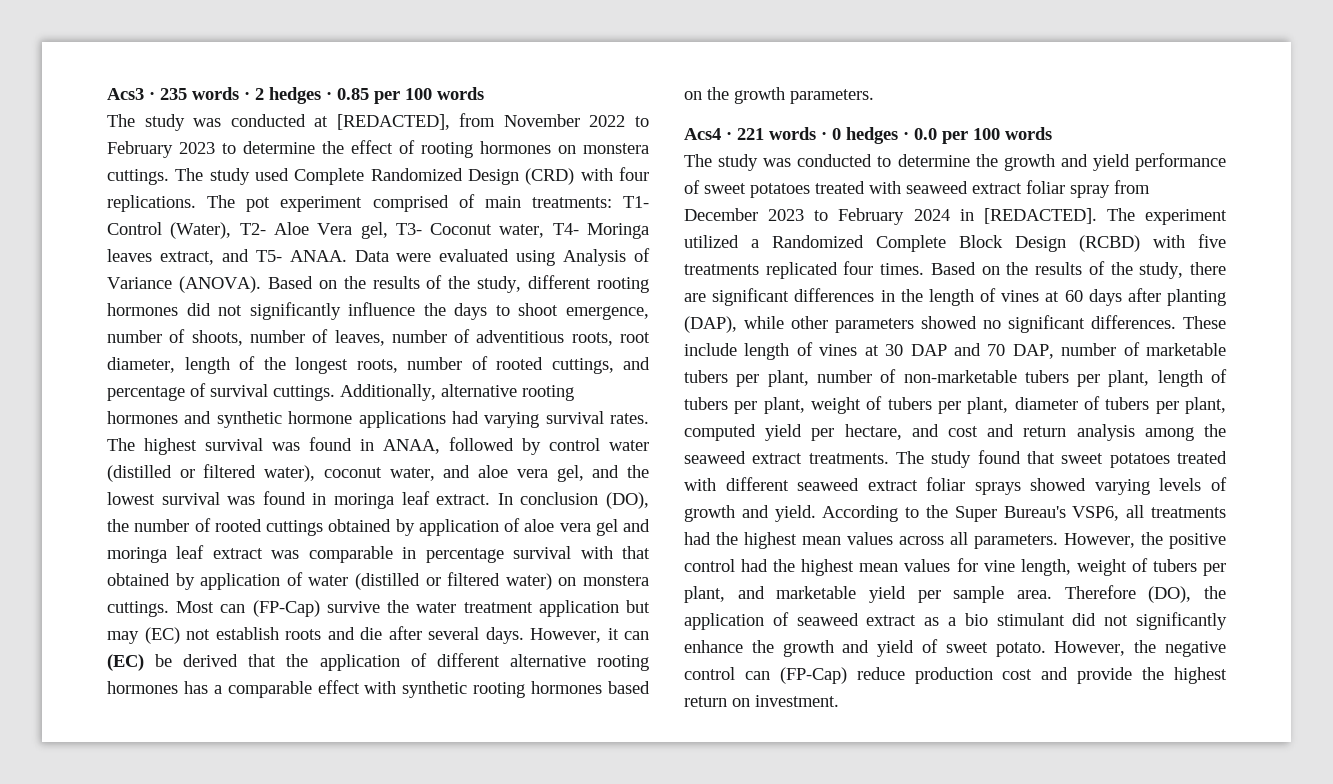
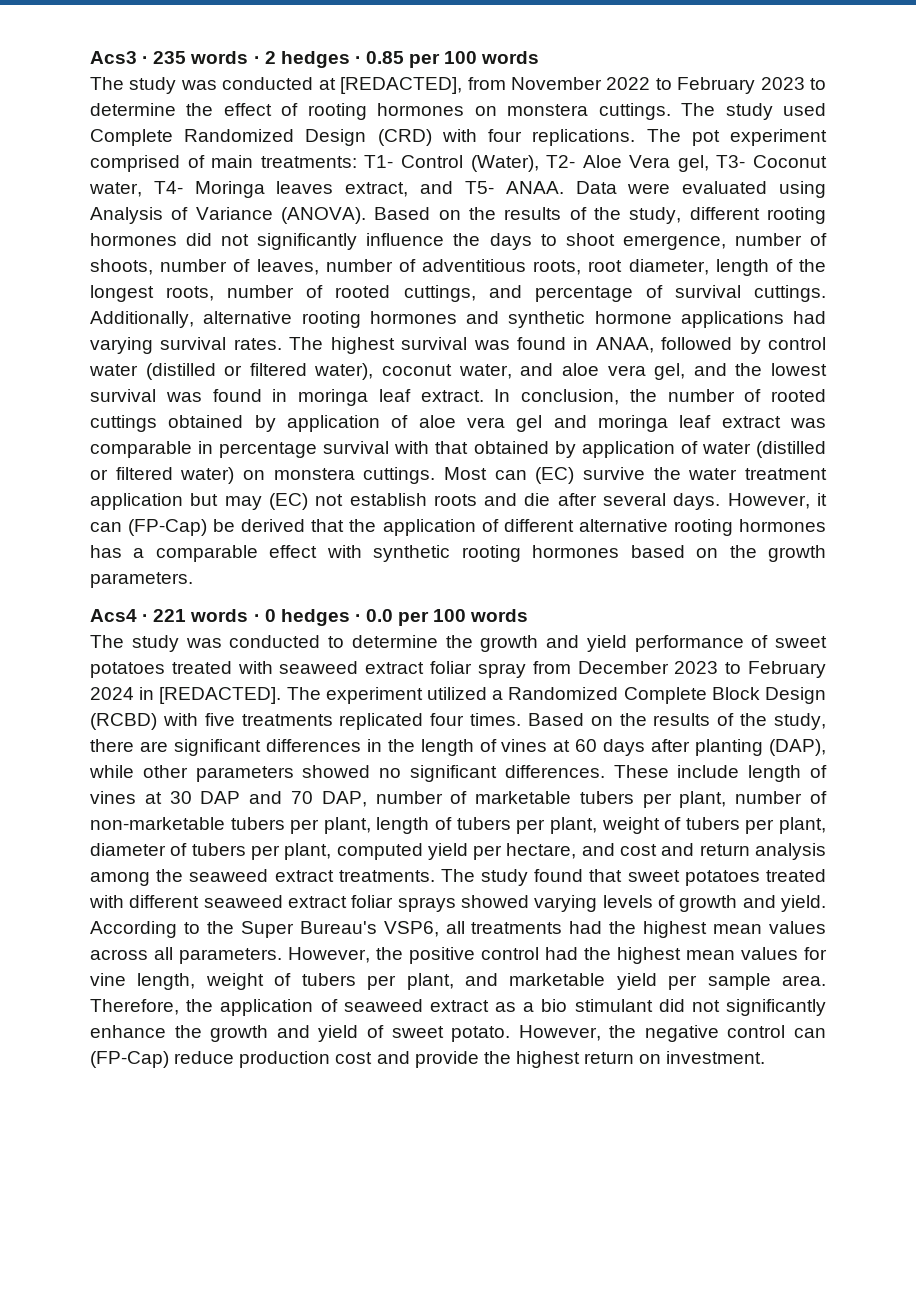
[520,492,650,509] conclusion (DO), -> [521,389,619,405] conclusion,
[252,600,320,617] (FP-Cap) -> [535,467,575,484] (EC)
[107,654,144,671] (EC) -> [128,519,208,536] (FP-Cap)
[1064,585,1192,603] Therefore (DO), -> [90,999,179,1015] Therefore,

